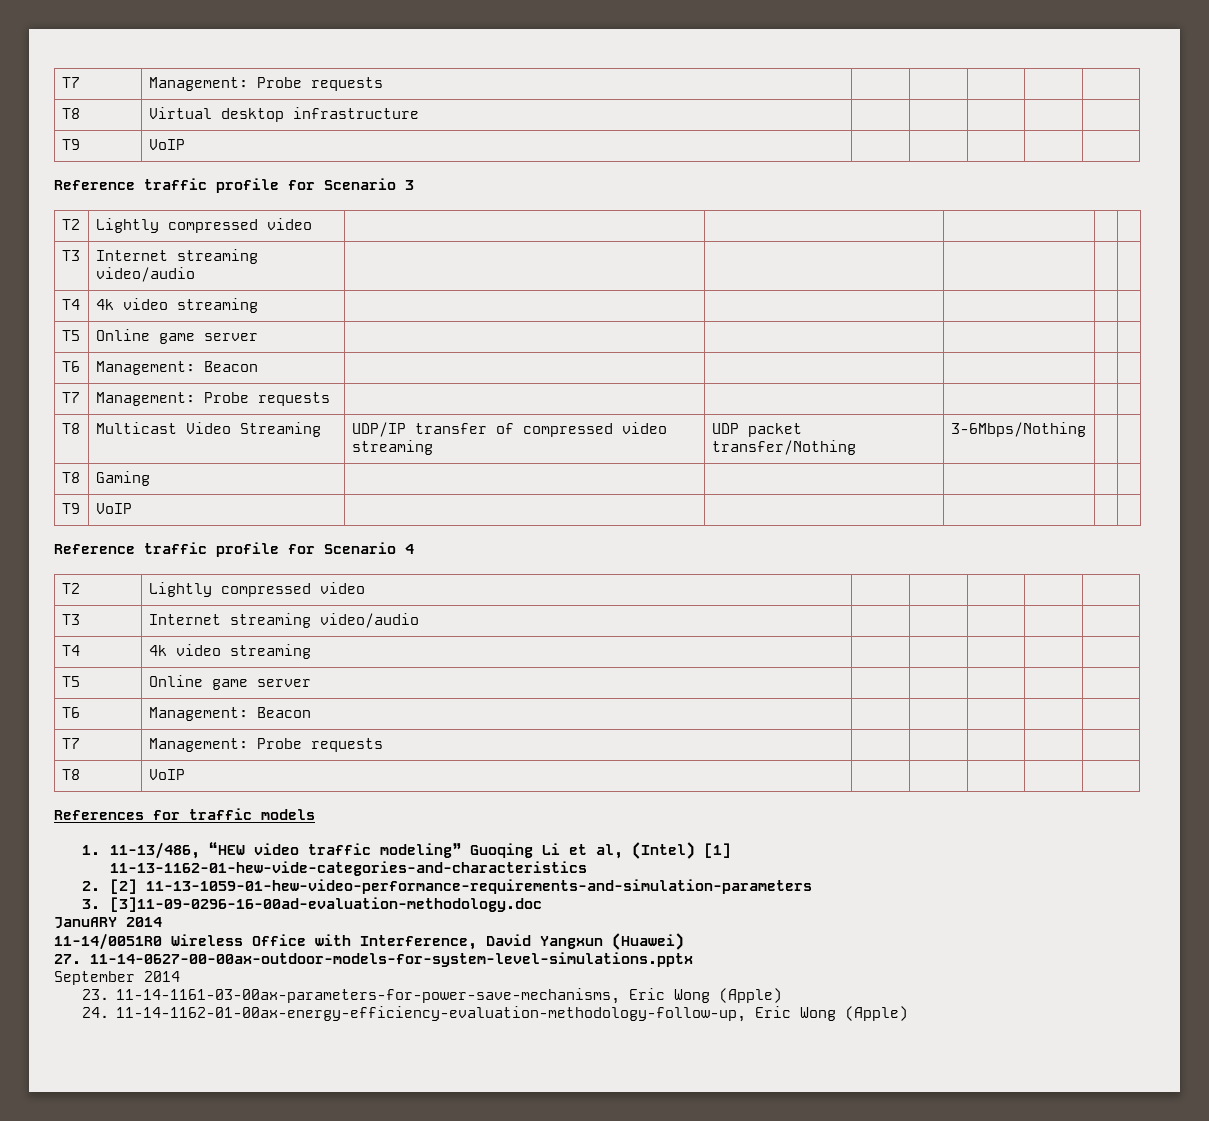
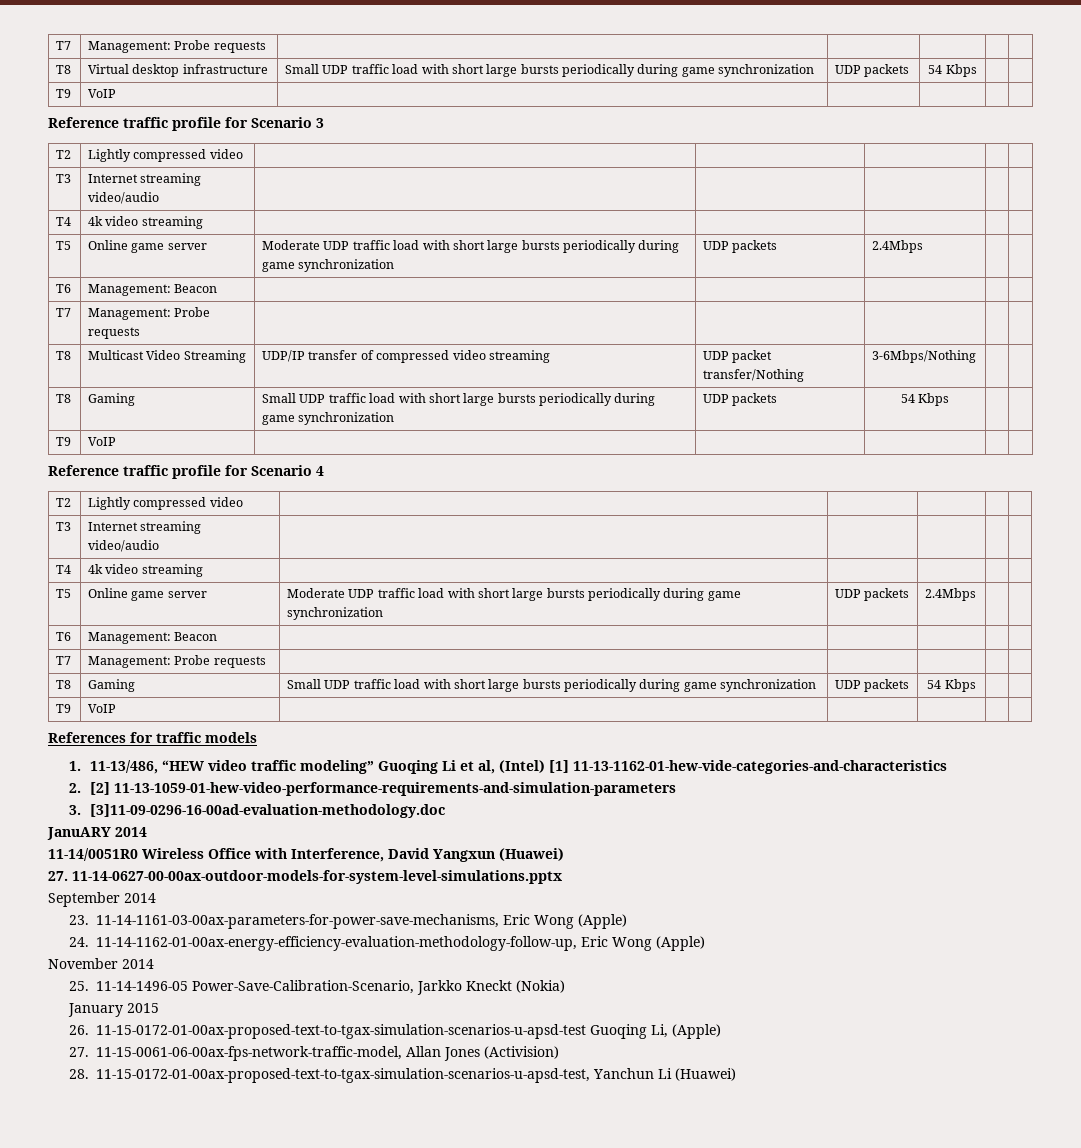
(419, 113) | | -> [285,64,815,77] [835,64,910,77] [928,64,977,77] Small UDP traffic load with short large bursts periodically during game synchronization | UDP packets | 54 Kbps
(258, 337) | | -> [262,240,680,253] [262,259,395,272] [703,240,778,253] [872,240,924,253] Moderate UDP traffic load with short large bursts periodically during game synchronization | UDP packets | 2.4Mbps
(150, 478) | | -> [262,393,656,406] [262,412,395,425] [703,393,778,406] [900,393,950,406] Small UDP traffic load with short large bursts periodically during game synchronization | UDP packets | 54 Kbps
[61,707,80,718] [148,707,311,721] [61,738,80,749] [148,738,383,752] [61,769,80,780] | | | | // T6 | Management: Beacon | | | | | // T7 | Management: Probe requests | | | | | // T8 -> [287,588,741,601] [287,607,384,620] [835,588,910,601] [925,588,977,601] [56,632,72,641] [88,632,218,644] [56,656,72,665] [88,655,266,668] [56,680,72,689] [88,679,136,692] [287,679,817,692] [835,679,910,692] [927,679,976,692] [56,704,72,713] Moderate UDP traffic load with short large bursts periodically during game synchronization | UDP packets | 2.4Mbps | | // T6 | Management: Beacon | | | | | // T7 | Management: Probe requests | | | | | // T8 | Gaming | Small UDP traffic load with short large bursts periodically during game synchronization | UDP packets | 54 Kbps | | // T9
(909, 1013) none -> [48,958,154,969] [69,980,566,995] [68,1003,160,1017] [69,1024,722,1039] [69,1046,560,1061] [69,1068,737,1083] // November 2014 // 25. 11-14-1496-05 Power-Save-Calibration-Scenario, Jarkko Kneckt (Nokia) // January 2015 // 26. 11-15-0172-01-00ax-proposed-text-to-tgax-simulation-scenarios-u-apsd-test Guoqing Li, (Apple) // 27. 11-15-0061-06-00ax-fps-network-traffic-model, Allan Jones (Activision) // 28. 11-15-0172-01-00ax-proposed-text-to-tgax-simulation-scenarios-u-apsd-test, Yanchun Li (Huawei)

